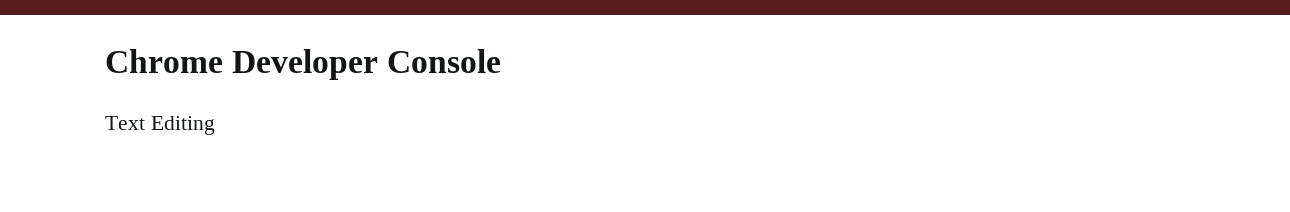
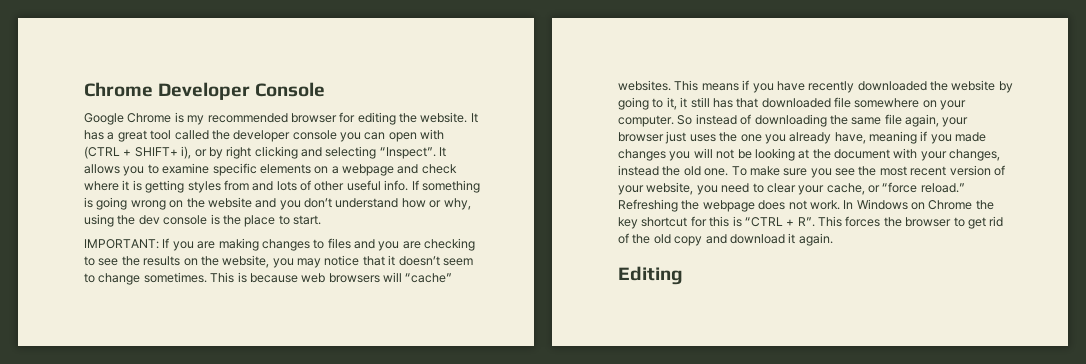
[105,116,145,130] Text -> [84,112,478,125] [84,129,445,142] [84,146,447,159] [84,163,457,176] [84,180,480,193] [84,197,471,210] [84,214,321,227] [84,238,476,251] [84,255,473,268] [84,272,453,285] [618,80,1013,93] [618,97,967,110] [618,114,969,127] [618,131,987,144] [618,148,1001,161] [618,165,1005,178] [618,182,965,195] [618,199,994,212] [618,216,1004,229] [618,233,833,246] Google Chrome is my recommended browser for editing the website. It has a great tool called the developer console you can open with (CTRL + SHIFT+ i), or by right clicking and selecting “Inspect”. It allows you to examine specific elements on a webpage and check where it is getting styles from and lots of other useful info. If something is going wrong on the website and you don’t understand how or why, using the dev console is the place to start. // IMPORTANT: If you are making changes to files and you are checking to see the results on the website, you may notice that it doesn’t seem to change sometimes. This is because web browsers will “cache” websites. This means if you have recently downloaded the website by going to it, it still has that downloaded file somewhere on your computer. So instead of downloading the same file again, your browser just uses the one you already have, meaning if you made changes you will not be looking at the document with your changes, instead the old one. To make sure you see the most recent version of your website, you need to clear your cache, or “force reload.” Refreshing the webpage does not work. In Windows on Chrome the key shortcut for this is “CTRL + R”. This forces the browser to get rid of the old copy and download it again. //

